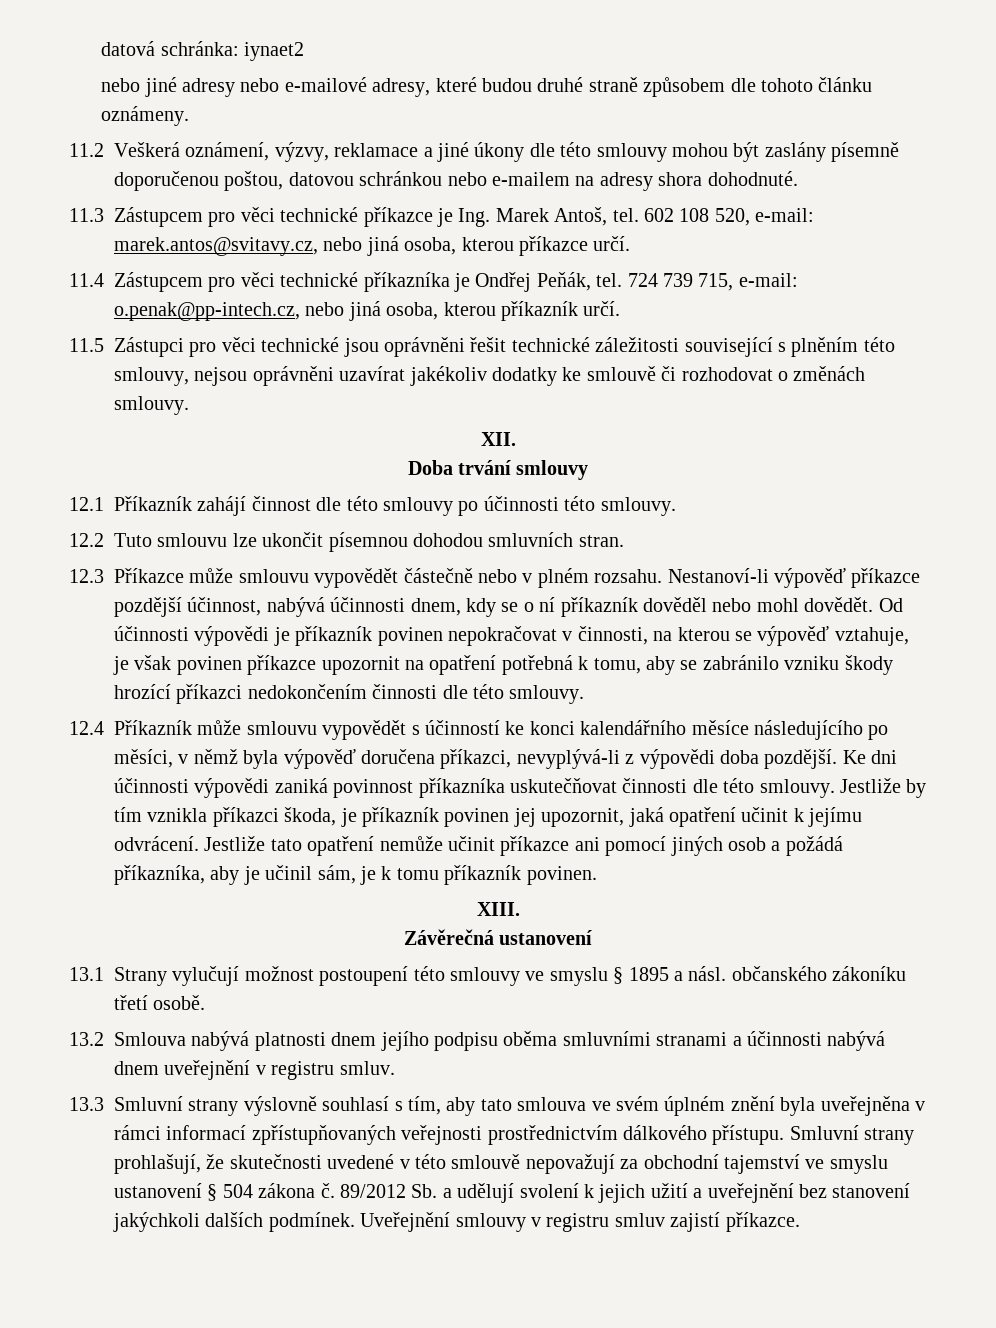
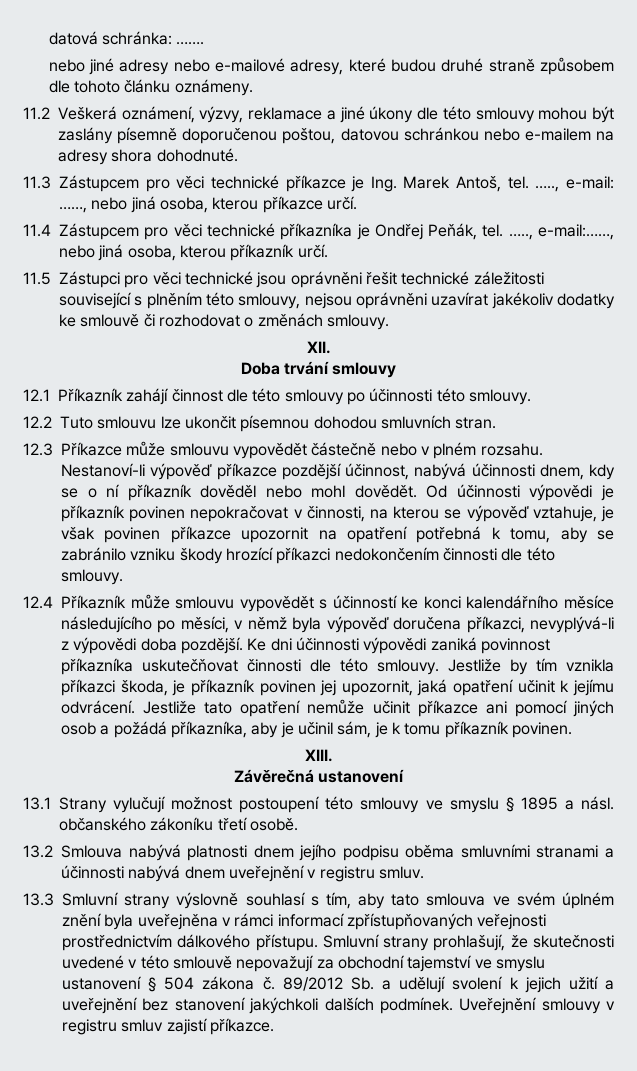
[243,42,304,61] iynaet2 -> [176,42,205,45] …….
[643,208,815,226] [114,237,318,256] 602 108 520, e-mail: marek.antos@svitavy.cz, -> [535,176,614,192] [59,207,87,213] ….., e-mail: ……,
[627,273,798,291] [114,302,300,321] 724 739 715, e-mail: o.penak@pp-intech.cz, -> [508,224,615,240] ….., e-mail:……,

